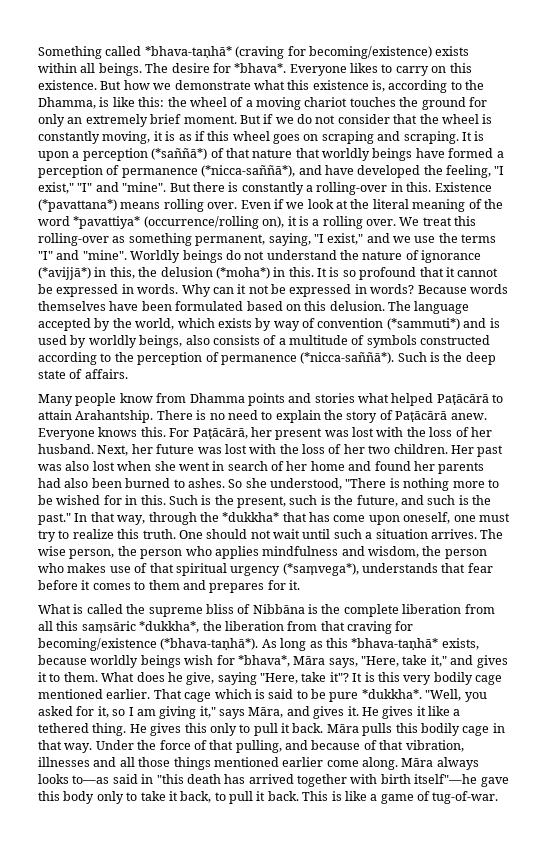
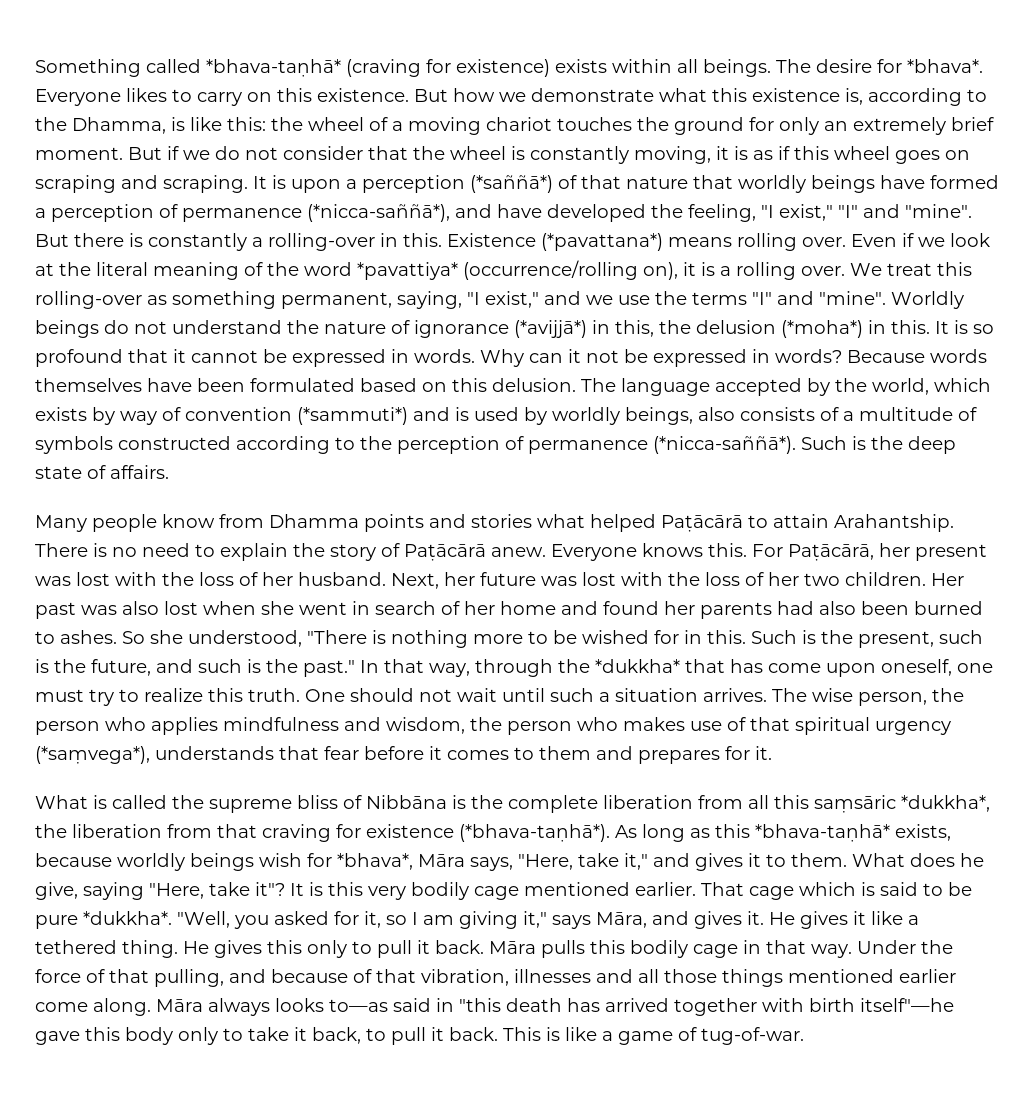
[308,46,432,59] becoming/existence) -> [456,59,550,77] existence)
[38,638,157,651] becoming/existence -> [366,824,454,838] existence

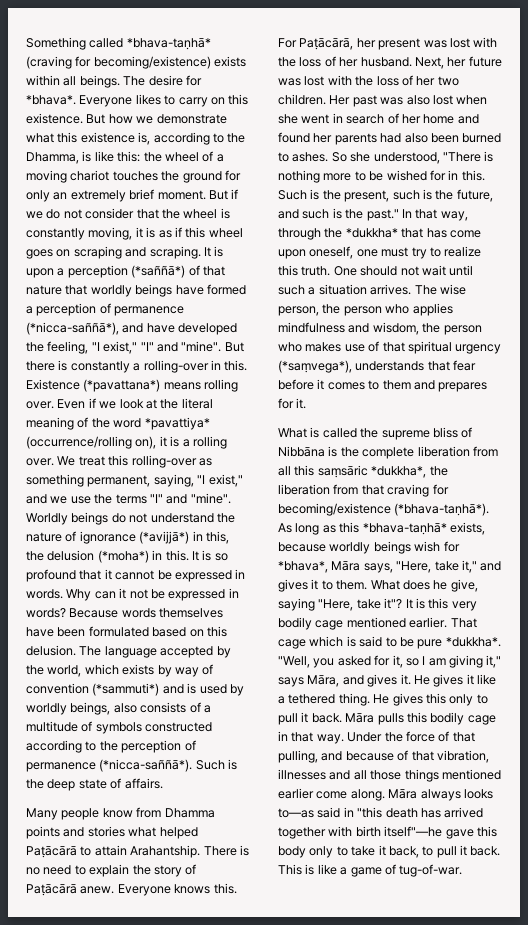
[456,59,550,77] existence) -> [93,56,211,69] becoming/existence)
[366,824,454,838] existence -> [278,503,391,516] becoming/existence

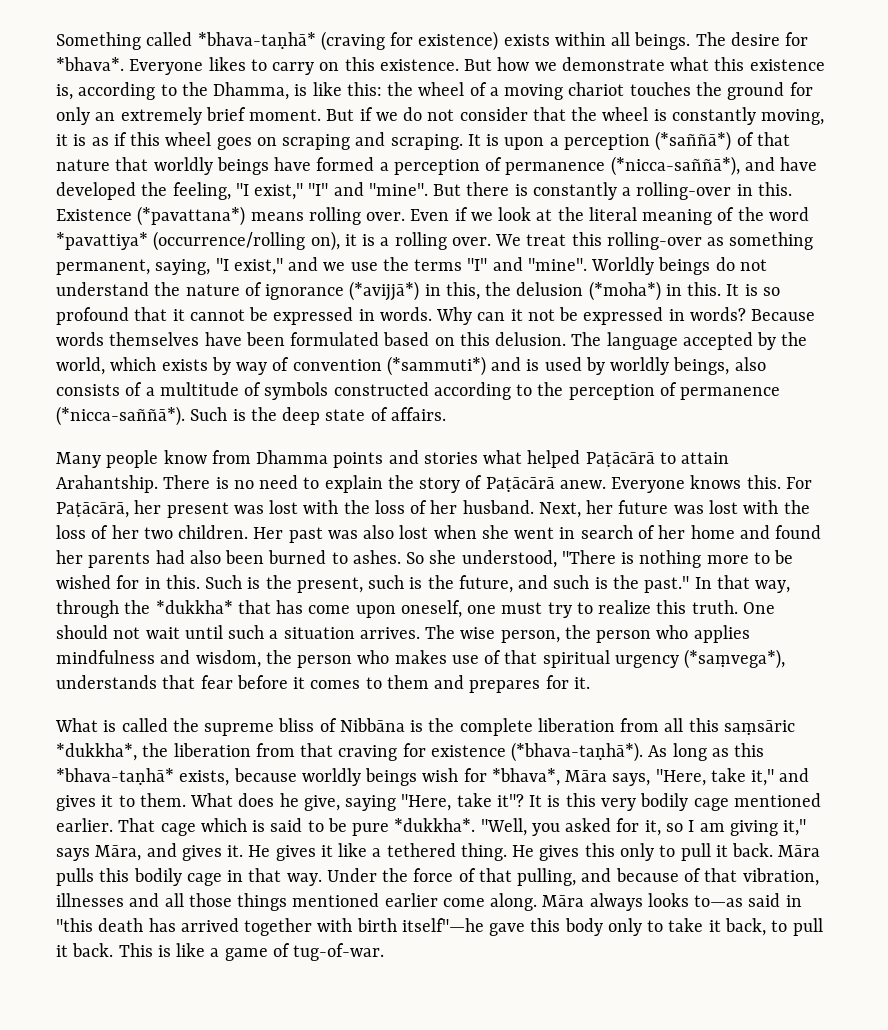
[93,56,211,69] becoming/existence) -> [418,31,499,51] existence)
[278,503,391,516] becoming/existence -> [430,745,506,757] existence

